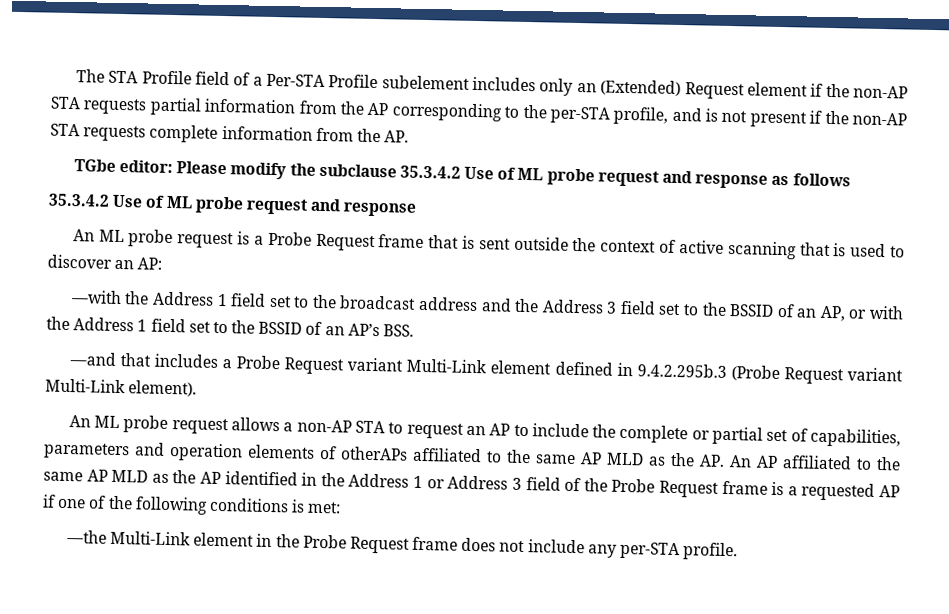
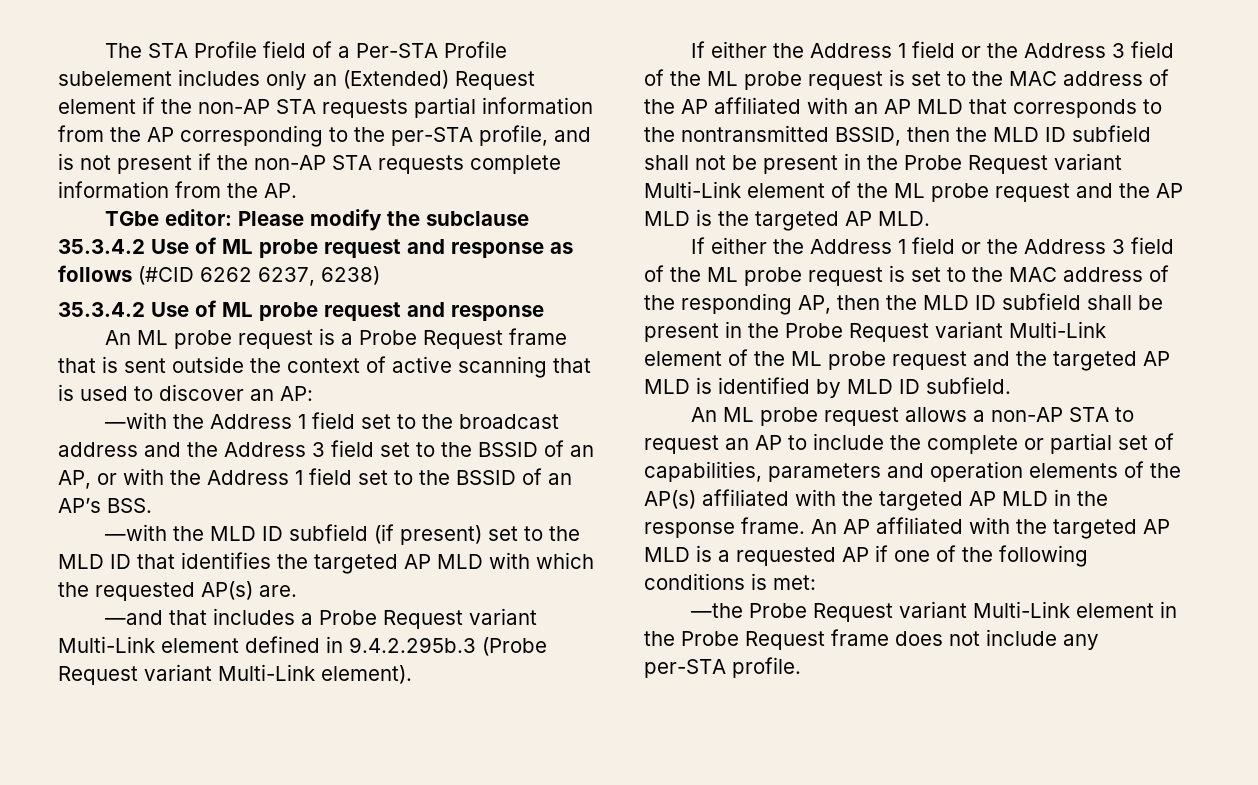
(851, 180) none -> [138,266,380,286] (#CID 6262 6237, 6238)
(415, 330) none -> [104,524,580,545] [58,552,594,574] [58,581,297,601] // —with the MLD ID subfield (if present) set to the MLD ID that identifies the targeted AP MLD with which the requested AP(s) are.
(198, 388) none -> [690,41,1174,58] [644,69,1169,90] [644,97,1162,118] [644,125,1151,146] [644,153,1122,174] [644,181,1183,202] [644,209,930,231] [690,237,1174,254] [644,265,1169,286] [644,293,1163,315] [644,321,1106,342] [644,349,1170,371] [644,377,1011,398] // If either the Address 1 field or the Address 3 field of the ML probe request is set to the MAC address of the AP affiliated with an AP MLD that corresponds to the nontransmitted BSSID, then the MLD ID subfield shall not be present in the Probe Request variant Multi-Link element of the ML probe request and the AP MLD is the targeted AP MLD. // If either the Address 1 field or the Address 3 field of the ML probe request is set to the MAC address of the responding AP, then the MLD ID subfield shall be present in the Probe Request variant Multi-Link element of the ML probe request and the targeted AP MLD is identified by MLD ID subfield.
[340,446,901,471] [43,469,768,498] otherAPs affiliated to the same AP MLD as the AP. An AP affiliated to the same AP MLD as the AP identified in the Address 1 or Address 3 field of the Probe Request frame -> [1150,463,1181,478] [644,489,1108,511] [644,517,1170,539] [644,547,690,562] the AP(s) affiliated with the targeted AP MLD in the response frame. An AP affiliated with the targeted AP MLD
(107, 536) none -> [748,601,967,622] Probe Request variant

